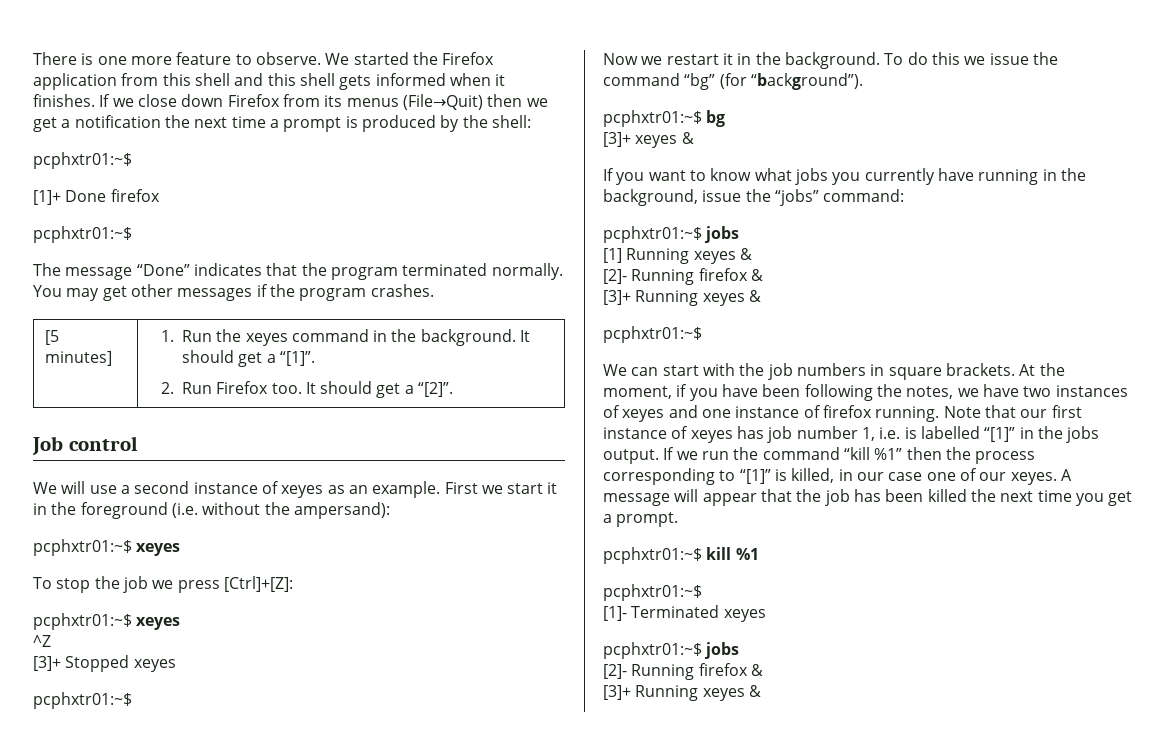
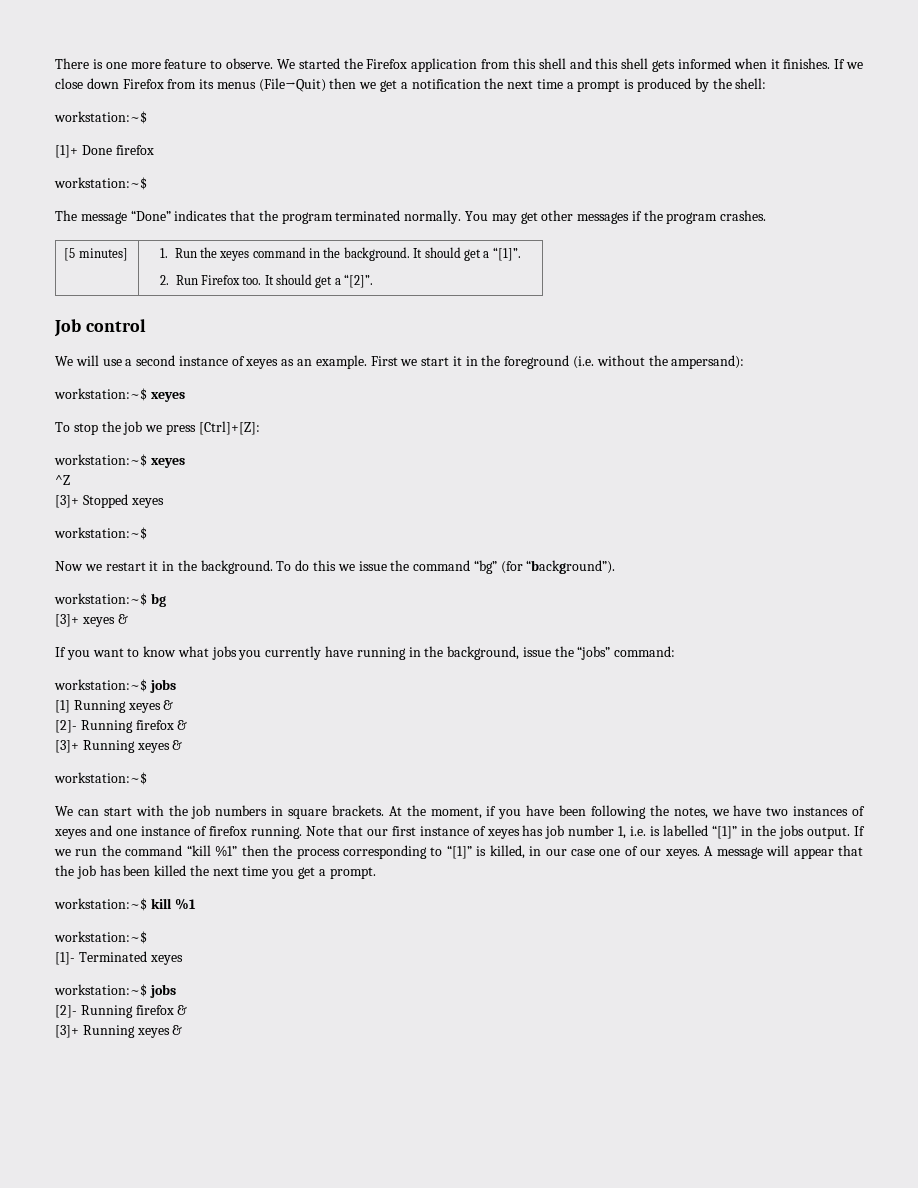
[33,152,132,169] pcphxtr01:~$ -> [54,111,147,124] workstation:~$
[33,226,132,243] pcphxtr01:~$ -> [54,177,147,190] workstation:~$
[33,539,132,556] pcphxtr01:~$ -> [54,388,147,401] workstation:~$
[33,613,132,630] pcphxtr01:~$ -> [54,454,147,467] workstation:~$
[33,692,132,709] pcphxtr01:~$ -> [54,527,147,540] workstation:~$
[603,110,702,127] pcphxtr01:~$ -> [54,593,147,606] workstation:~$
[603,226,702,243] pcphxtr01:~$ -> [54,679,147,692] workstation:~$
[603,326,702,343] pcphxtr01:~$ -> [54,772,147,785] workstation:~$
[603,547,702,564] pcphxtr01:~$ -> [54,898,147,911] workstation:~$
[603,584,702,601] pcphxtr01:~$ -> [54,931,147,944] workstation:~$
[603,642,702,659] pcphxtr01:~$ -> [54,984,147,997] workstation:~$

